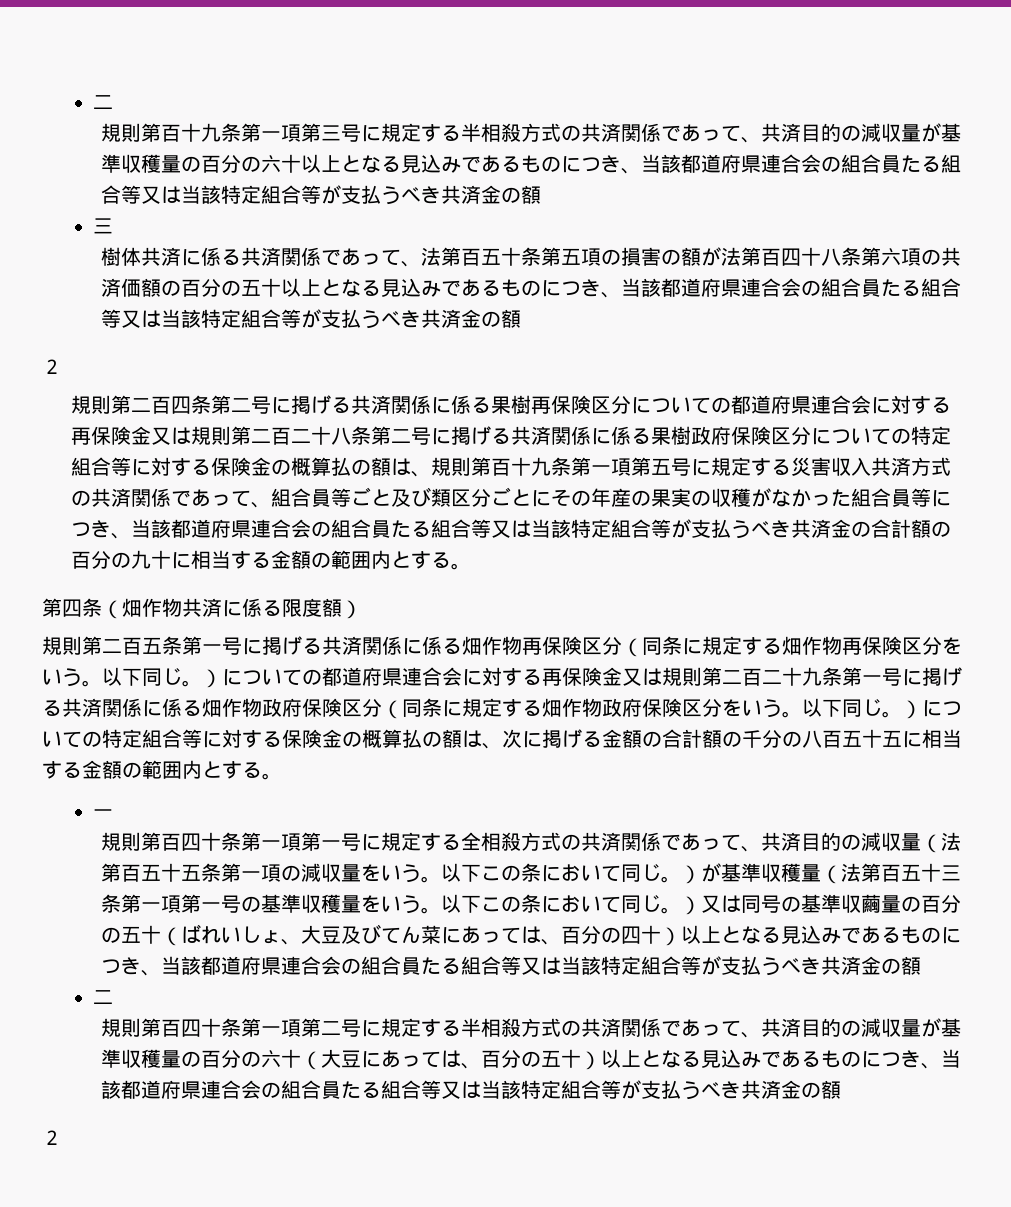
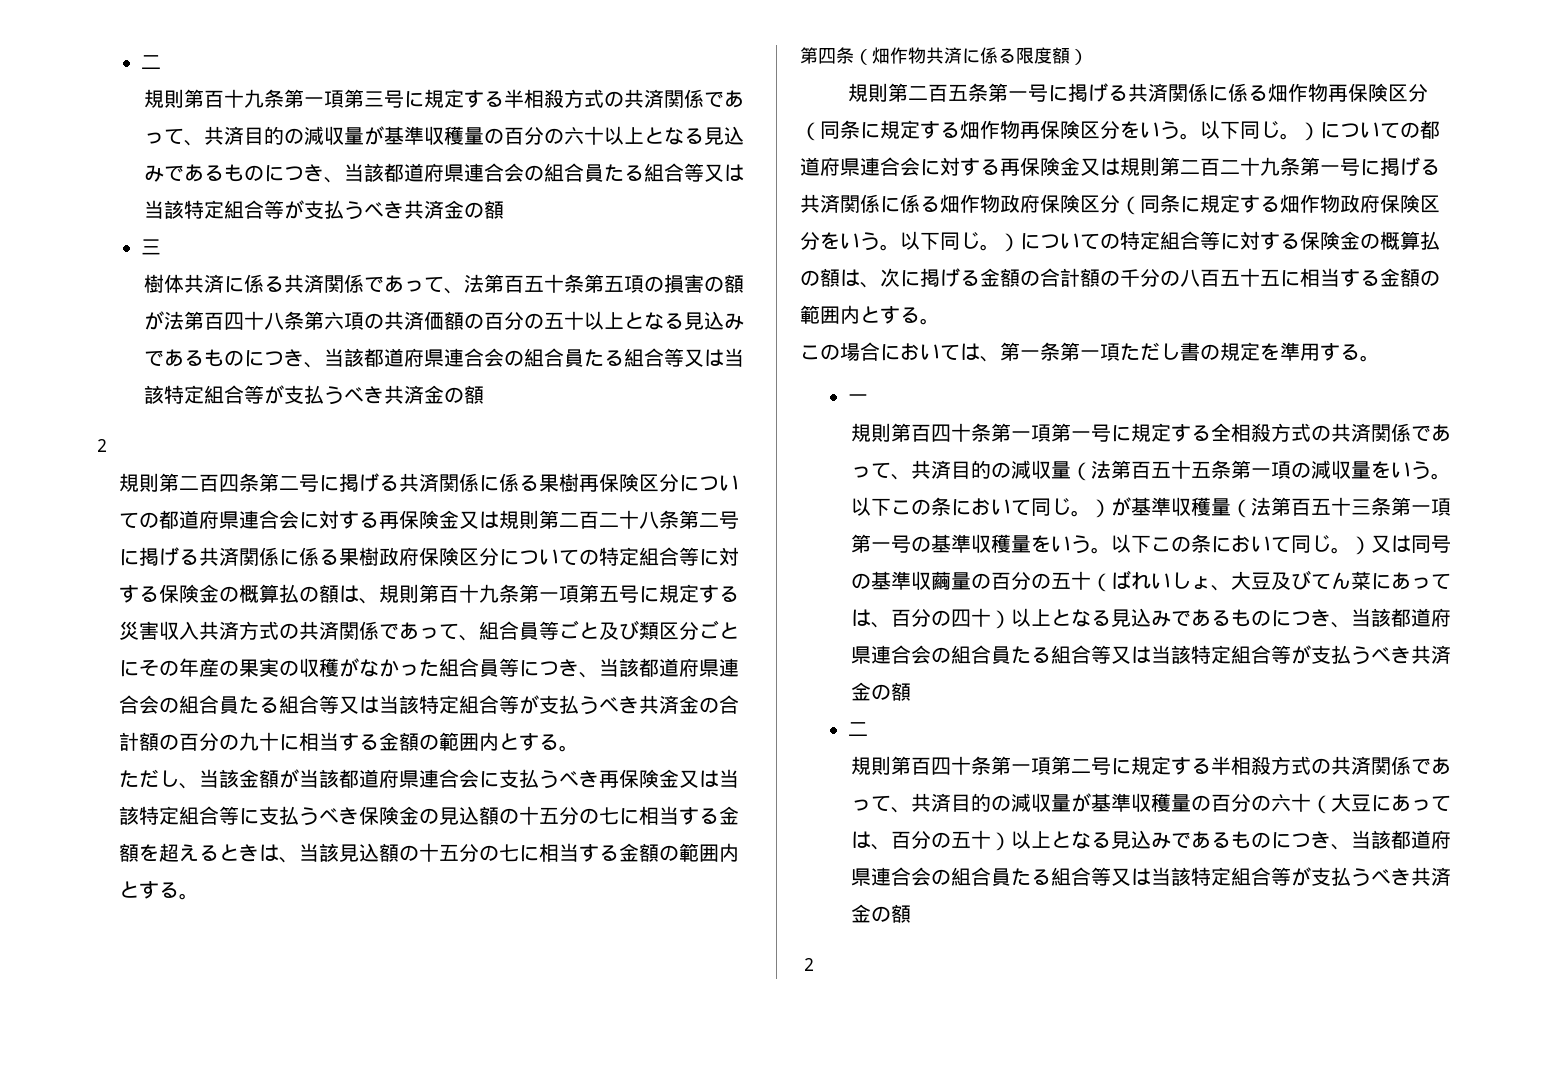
(472, 566) none -> [118,769,739,789] [118,806,739,826] [118,843,739,863] [118,881,199,900] // ただし、当該金額が当該都道府県連合会に支払うべき再保険金又は当該特定組合等に支払うべき保険金の見込額の十五分の七に相当する金額を超えるときは、当該見込額の十五分の七に相当する金額の範囲内とする。
(282, 776) none -> [800,342,1380,362] // この場合においては、第一条第一項ただし書の規定を準用する。

